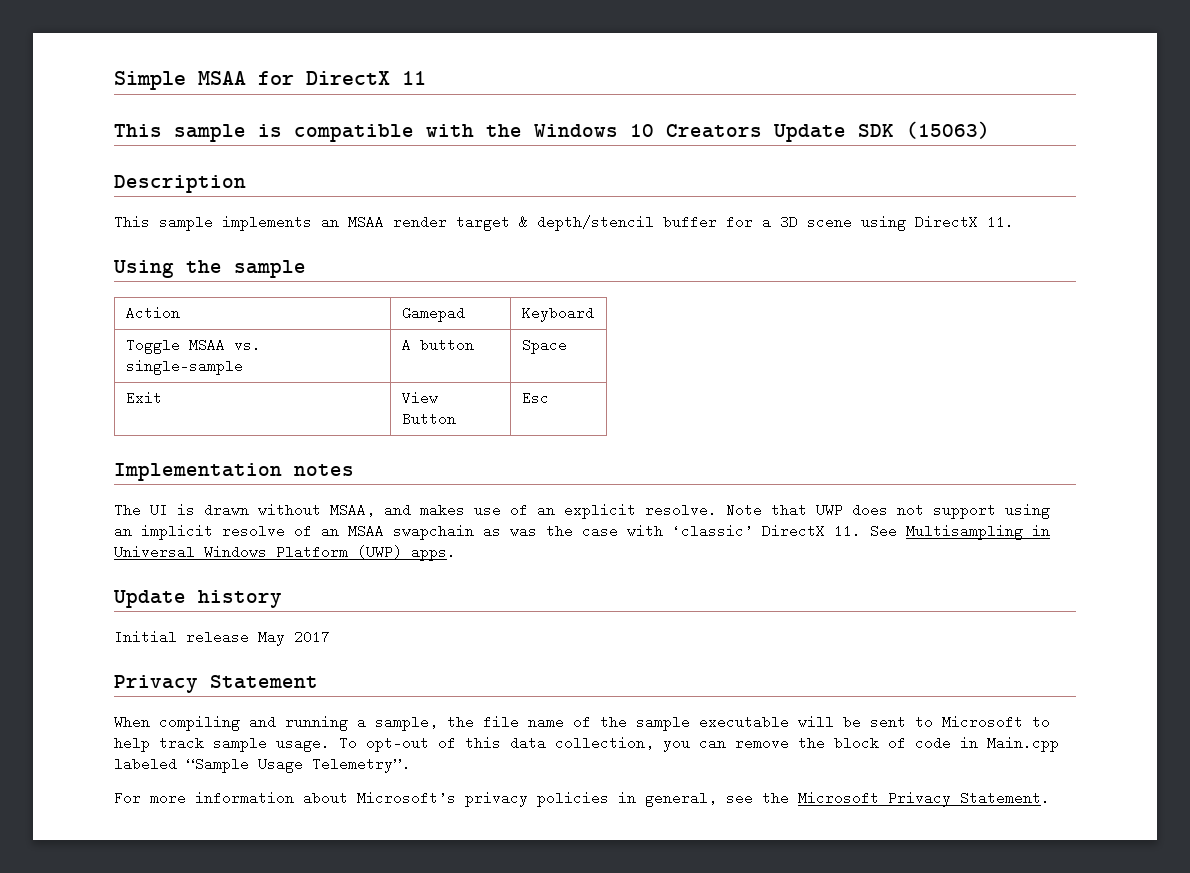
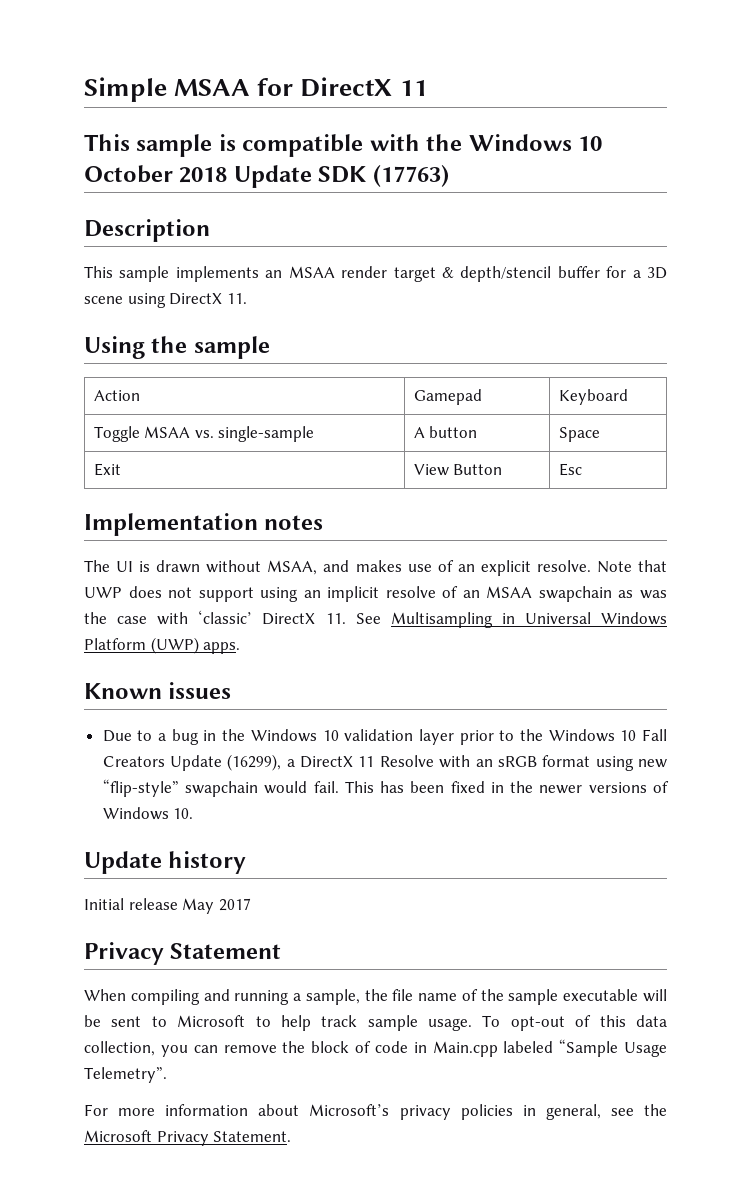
[666,124,762,138] Creators -> [84,165,228,183] October 2018
[906,121,990,139] (15063) -> [372,165,449,187] (17763)
(456, 553) none -> [84,682,232,699] [102,729,667,745] [102,754,668,771] [102,779,669,797] [102,807,194,820] // Known issues // Due to a bug in the Windows 10 validation layer prior to the Windows 10 Fall Creators Update (16299), a DirectX 11 Resolve with an sRGB format using new “flip-style” swapchain would fail. This has been fixed in the newer versions of Windows 10.

